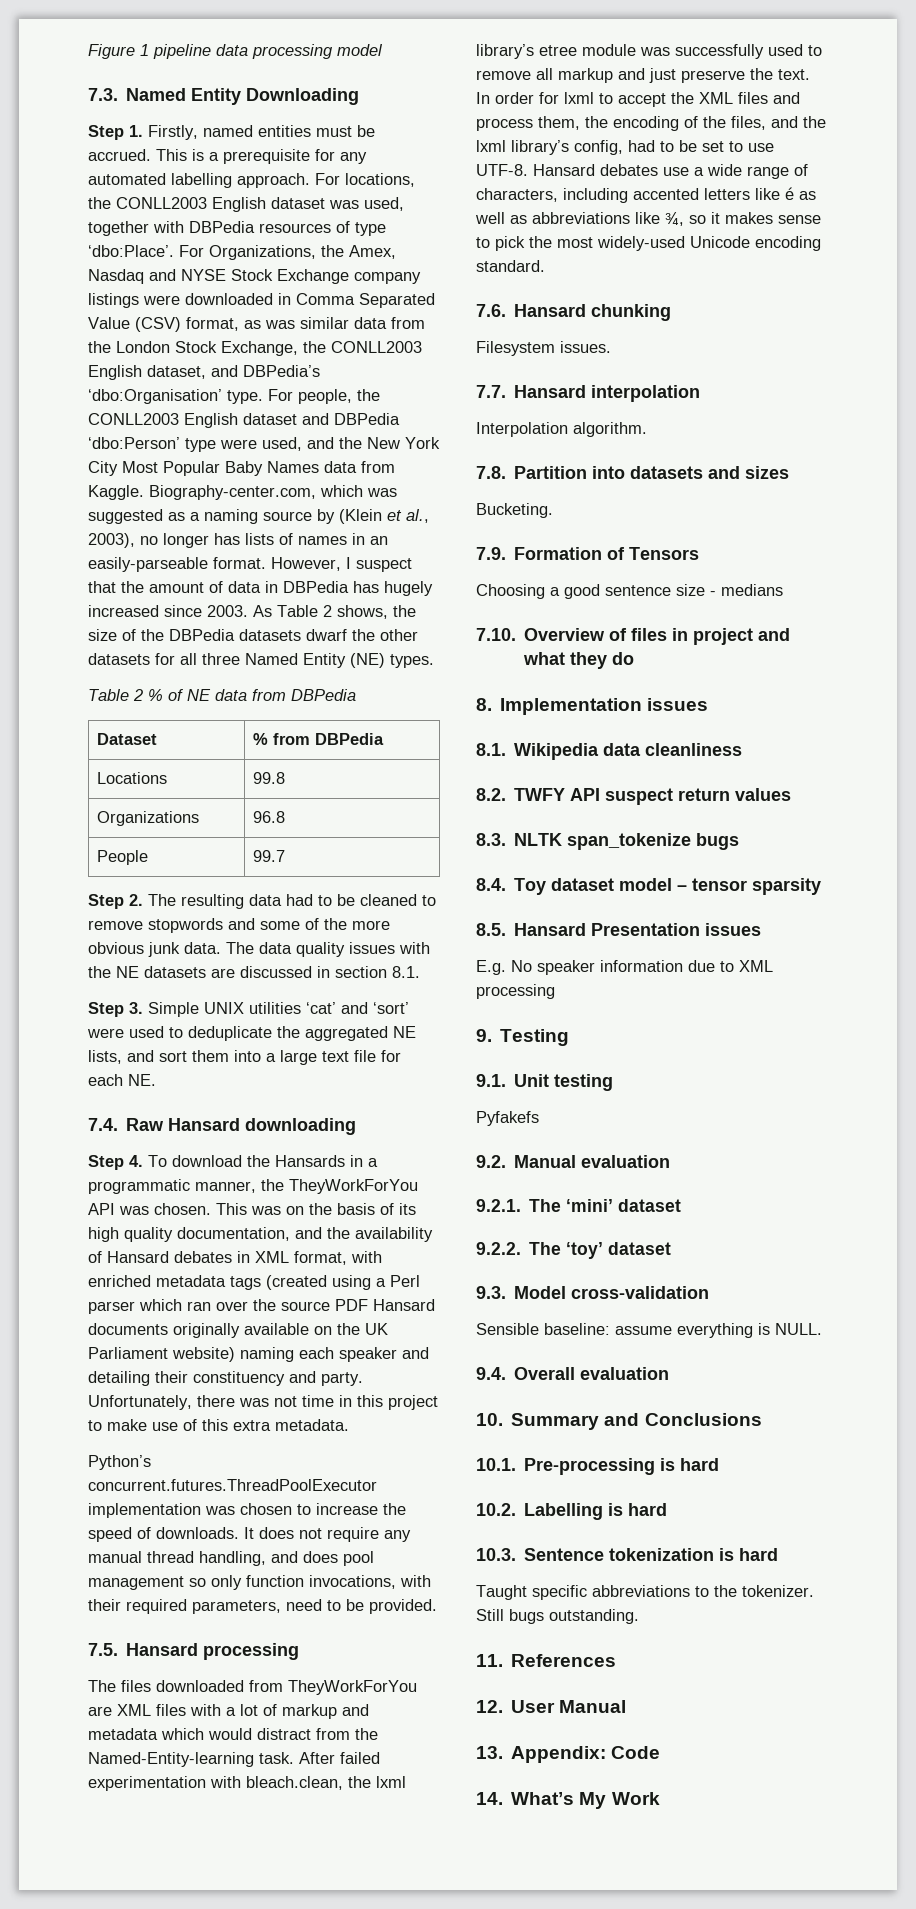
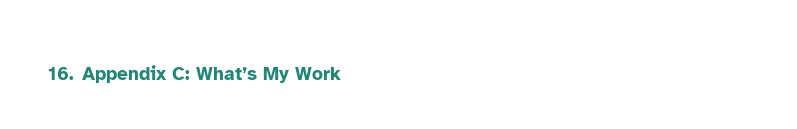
[88,44,383,59] [88,88,360,105] [88,125,375,140] [88,149,367,164] [88,173,415,188] [88,197,404,212] [88,221,386,236] [88,245,396,260] [88,269,421,284] [88,293,435,308] [88,317,425,332] [88,341,422,356] [88,365,320,380] [88,389,380,404] [88,413,400,428] [88,437,440,452] [88,461,395,476] [88,485,397,500] [88,509,429,524] [88,533,388,548] [88,557,412,572] [88,581,433,596] [88,605,416,619] [88,629,418,641] [88,653,434,668] [88,689,356,701] [96,733,157,745] [252,733,384,745] [96,772,167,784] [252,772,285,784] [96,811,199,826] [252,811,285,823] [96,850,148,865] [252,850,285,862] [88,894,436,909] [88,918,390,933] [88,942,430,957] [88,966,420,978] [88,1002,409,1017] [87,1026,416,1041] [88,1050,401,1065] [88,1074,156,1086] [88,1118,357,1135] [88,1155,378,1170] [88,1179,418,1194] [88,1203,416,1215] [88,1227,433,1242] [88,1251,382,1265] [88,1275,420,1290] [88,1299,435,1314] [88,1323,388,1338] [88,1347,429,1362] [88,1371,363,1386] [88,1395,438,1410] [88,1419,349,1431] [88,1455,151,1470] [88,1479,377,1491] [88,1503,406,1518] [88,1527,411,1542] [88,1551,374,1566] [88,1575,431,1590] [88,1599,437,1614] [88,1643,300,1660] [88,1680,417,1695] [88,1704,369,1719] [88,1728,378,1740] [88,1752,380,1767] [88,1776,406,1791] [476,44,822,59] [476,68,810,83] [476,92,800,107] [476,116,826,131] [476,140,774,155] [476,164,808,179] [476,187,816,203] [475,212,821,226] [476,236,821,251] [476,260,545,272] [476,304,672,321] [476,341,611,356] [476,385,701,402] [476,422,647,437] [476,466,790,479] [476,503,553,518] [476,547,700,560] [476,584,783,599] [476,628,791,645] [523,652,635,669] [476,698,709,715] [476,743,743,760] [476,788,792,805] [476,833,740,850] [476,878,822,895] [476,923,762,936] [476,960,773,975] [476,984,555,999] [476,1029,570,1046] [476,1074,614,1091] [476,1111,539,1126] [476,1155,671,1168] [476,1199,682,1212] [476,1242,672,1259] [476,1286,710,1299] [476,1323,822,1338] [476,1367,670,1380] [476,1413,762,1430] [476,1458,720,1475] [476,1503,668,1520] [476,1548,779,1561] [476,1585,814,1600] [476,1609,639,1624] [476,1654,617,1667] [476,1700,627,1713] [476,1746,661,1763] [476,1792,503,1805] Figure 1 pipeline data processing model // 7.3. Named Entity Downloading // Step 1. Firstly, named entities must be accrued. This is a prerequisite for any automated labelling approach. For locations, the CONLL2003 English dataset was used, together with DBPedia resources of type ‘dbo:Place’. For Organizations, the Amex, Nasdaq and NYSE Stock Exchange company listings were downloaded in Comma Separated Value (CSV) format, as was similar data from the London Stock Exchange, the CONLL2003 English dataset, and DBPedia’s ‘dbo:Organisation’ type. For people, the CONLL2003 English dataset and DBPedia ‘dbo:Person’ type were used, and the New York City Most Popular Baby Names data from Kaggle. Biography-center.com, which was suggested as a naming source by (Klein et al., 2003), no longer has lists of names in an easily-parseable format. However, I suspect that the amount of data in DBPedia has hugely increased since 2003. As Table 2 shows, the size of the DBPedia datasets dwarf the other datasets for all three Named Entity (NE) types. // Table 2 % of NE data from DBPedia // Dataset | % from DBPedia // Locations | 99.8 // Organizations | 96.8 // People | 99.7 // Step 2. The resulting data had to be cleaned to remove stopwords and some of the more obvious junk data. The data quality issues with the NE datasets are discussed in section 8.1. // Step 3. Simple UNIX utilities ‘cat’ and ‘sort’ were used to deduplicate the aggregated NE lists, and sort them into a large text file for each NE. // 7.4. Raw Hansard downloading // Step 4. To download the Hansards in a programmatic manner, the TheyWorkForYou API was chosen. This was on the basis of its high quality documentation, and the availability of Hansard debates in XML format, with enriched metadata tags (created using a Perl parser which ran over the source PDF Hansard documents originally available on the UK Parliament website) naming each speaker and detailing their constituency and party. Unfortunately, there was not time in this project to make use of this extra metadata. // Python’s concurrent.futures.ThreadPoolExecutor implementation was chosen to increase the speed of downloads. It does not require any manual thread handling, and does pool management so only function invocations, with their required parameters, need to be provided. // 7.5. Hansard processing // The files downloaded from TheyWorkForYou are XML files with a lot of markup and metadata which would distract from the Named-Entity-learning task. After failed experimentation with bleach.clean, the lxml library’s etree module was successfully used to remove all markup and just preserve the text. In order for lxml to accept the XML files and process them, the encoding of the files, and the lxml library’s config, had to be set to use UTF-8. Hansard debates use a wide range of characters, including accented letters like é as well as abbreviations like ¾, so it makes sense to pick the most widely-used Unicode encoding standard. // 7.6. Hansard chunking // Filesystem issues. // 7.7. Hansard interpolation // Interpolation algorithm. // 7.8. Partition into datasets and sizes // Bucketing. // 7.9. Formation of Tensors // Choosing a good sentence size - medians // 7.10. Overview of files in project and what they do // 8. Implementation issues // 8.1. Wikipedia data cleanliness // 8.2. TWFY API suspect return values // 8.3. NLTK span_tokenize bugs // 8.4. Toy dataset model – tensor sparsity // 8.5. Hansard Presentation issues // E.g. No speaker information due to XML processing // 9. Testing // 9.1. Unit testing // Pyfakefs // 9.2. Manual evaluation // 9.2.1. The ‘mini’ dataset // 9.2.2. The ‘toy’ dataset // 9.3. Model cross-validation // Sensible baseline: assume everything is NULL. // 9.4. Overall evaluation // 10. Summary and Conclusions // 10.1. Pre-processing is hard // 10.2. Labelling is hard // 10.3. Sentence tokenization is hard // Taught specific abbreviations to the tokenizer. Still bugs outstanding. // 11. References // 12. User Manual // 13. Appendix: Code // 14. -> [48,65,190,83] 16. Appendix C:

